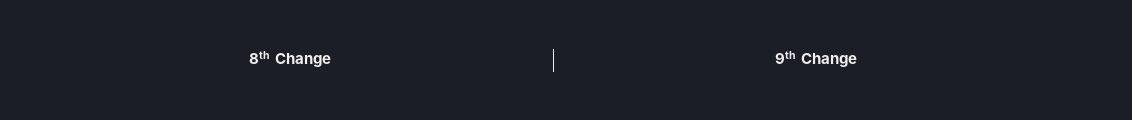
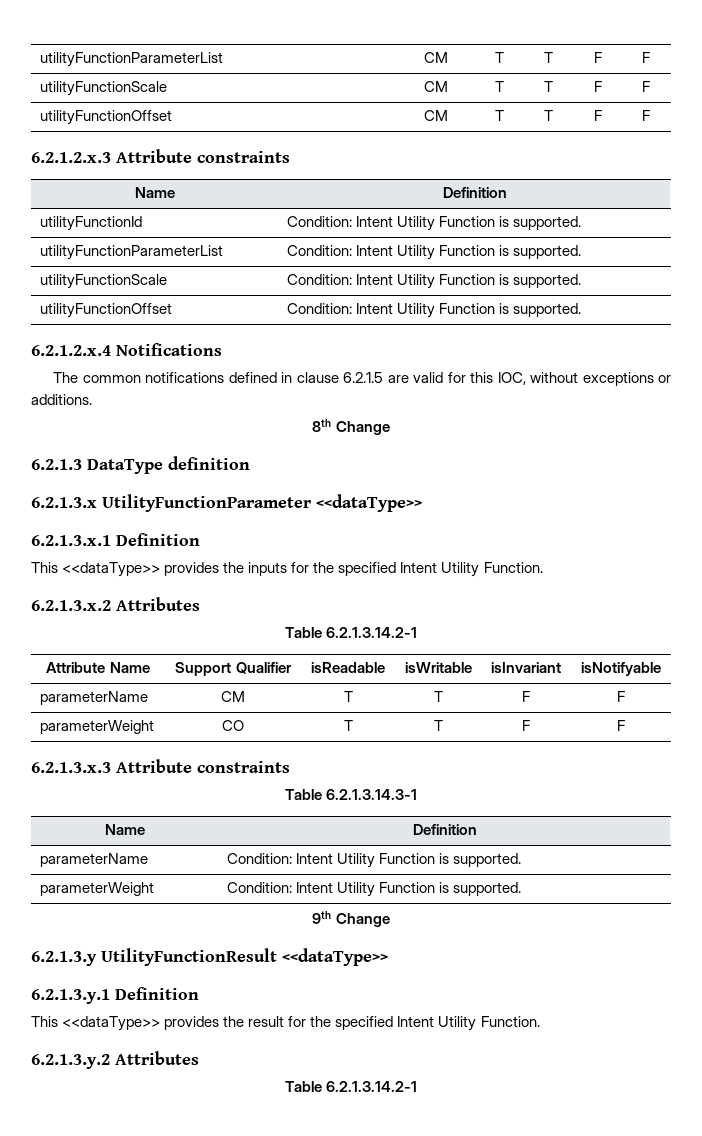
[249,51,331,67] [775,51,857,67] 8th Change // 9th Change -> [39,52,223,67] [423,52,448,63] [494,52,504,63] [544,52,553,63] [593,52,602,63] [642,52,650,63] [39,81,167,96] [423,81,448,92] [494,81,504,92] [544,81,553,92] [593,81,602,92] [642,81,650,92] [39,110,172,125] [423,110,448,121] [494,110,504,121] [544,110,553,121] [593,110,602,121] [642,110,650,121] [31,149,290,163] [135,187,175,198] [442,187,507,198] [39,216,142,231] [286,216,581,231] [39,245,223,260] [286,245,581,260] [39,274,167,289] [286,274,581,289] [39,303,172,318] [286,303,581,318] [31,343,222,356] [53,372,671,386] [31,394,92,405] [312,419,390,435] [31,456,250,474] [31,494,422,512] [31,533,200,546] [31,562,543,577] [31,597,200,611] [284,627,418,638] [46,662,150,673] [175,662,292,676] [311,662,385,673] [404,662,472,673] [491,662,561,673] [580,662,661,676] [39,691,148,705] [221,691,245,702] [343,691,353,702] [433,691,443,702] [522,691,530,702] [616,691,625,702] [39,720,154,734] [222,720,244,731] [343,720,353,731] [433,720,443,731] [522,720,530,731] [616,720,625,731] [31,759,290,773] [284,789,418,800] [105,824,145,835] [412,824,477,835] [39,853,148,867] [226,853,521,868] [39,882,154,896] [226,882,521,897] [312,911,390,927] [31,948,388,966] [31,987,199,1004] [31,1016,540,1031] [31,1051,199,1069] [284,1081,418,1092] utilityFunctionParameterList | CM | T | T | F | F // utilityFunctionScale | CM | T | T | F | F // utilityFunctionOffset | CM | T | T | F | F // 6.2.1.2.x.3 Attribute constraints // Name | Definition // utilityFunctionId | Condition: Intent Utility Function is supported. // utilityFunctionParameterList | Condition: Intent Utility Function is supported. // utilityFunctionScale | Condition: Intent Utility Function is supported. // utilityFunctionOffset | Condition: Intent Utility Function is supported. // 6.2.1.2.x.4 Notifications // The common notifications defined in clause 6.2.1.5 are valid for this IOC, without exceptions or additions. // 8th Change // 6.2.1.3 DataType definition // 6.2.1.3.x UtilityFunctionParameter <<dataType>> // 6.2.1.3.x.1 Definition // This <<dataType>> provides the inputs for the specified Intent Utility Function. // 6.2.1.3.x.2 Attributes // Table 6.2.1.3.14.2-1 // Attribute Name | Support Qualifier | isReadable | isWritable | isInvariant | isNotifyable // parameterName | CM | T | T | F | F // parameterWeight | CO | T | T | F | F // 6.2.1.3.x.3 Attribute constraints // Table 6.2.1.3.14.3-1 // Name | Definition // parameterName | Condition: Intent Utility Function is supported. // parameterWeight | Condition: Intent Utility Function is supported. // 9th Change // 6.2.1.3.y UtilityFunctionResult <<dataType>> // 6.2.1.3.y.1 Definition // This <<dataType>> provides the result for the specified Intent Utility Function. // 6.2.1.3.y.2 Attributes // Table 6.2.1.3.14.2-1

